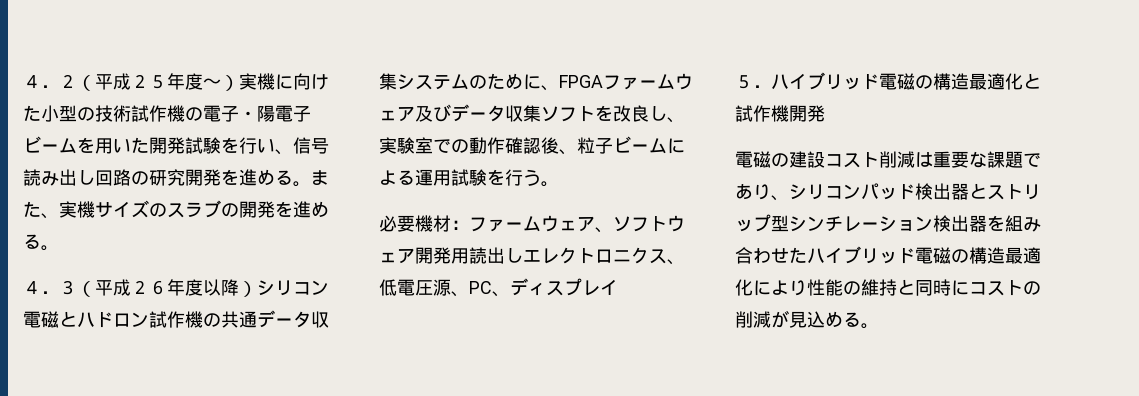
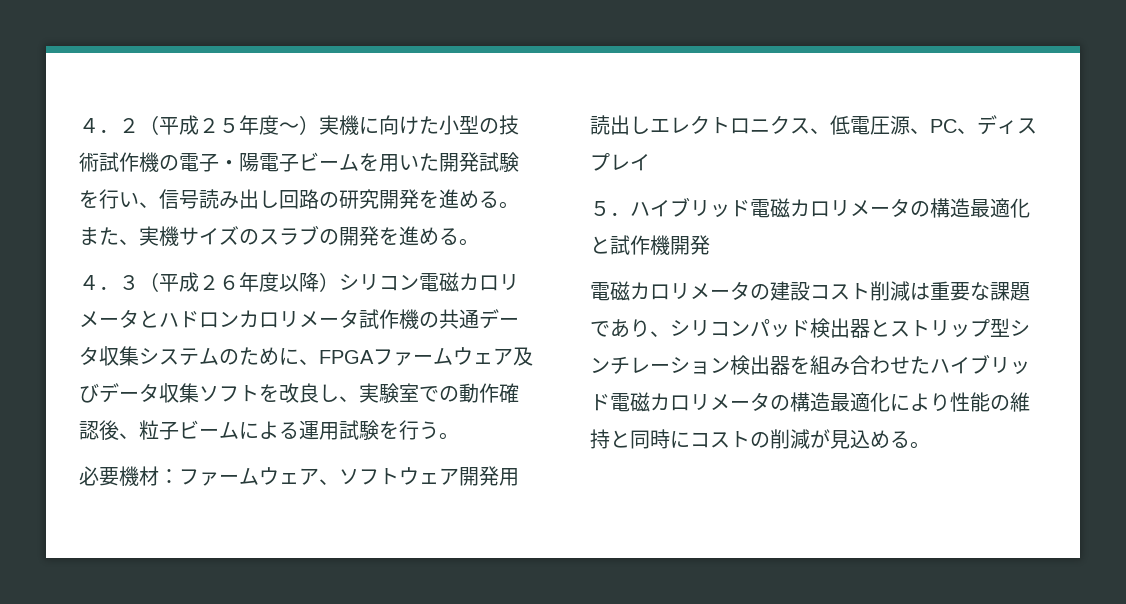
[59,311,149,328] とハドロン -> [459,273,519,291] [79,309,359,328] カロリメータとハドロンカロリメータ
(915, 81) none -> [790,198,910,217] カロリメータ
(771, 159) none -> [630,281,750,300] カロリメータ
(951, 255) none -> [650,392,770,411] カロリメータ

